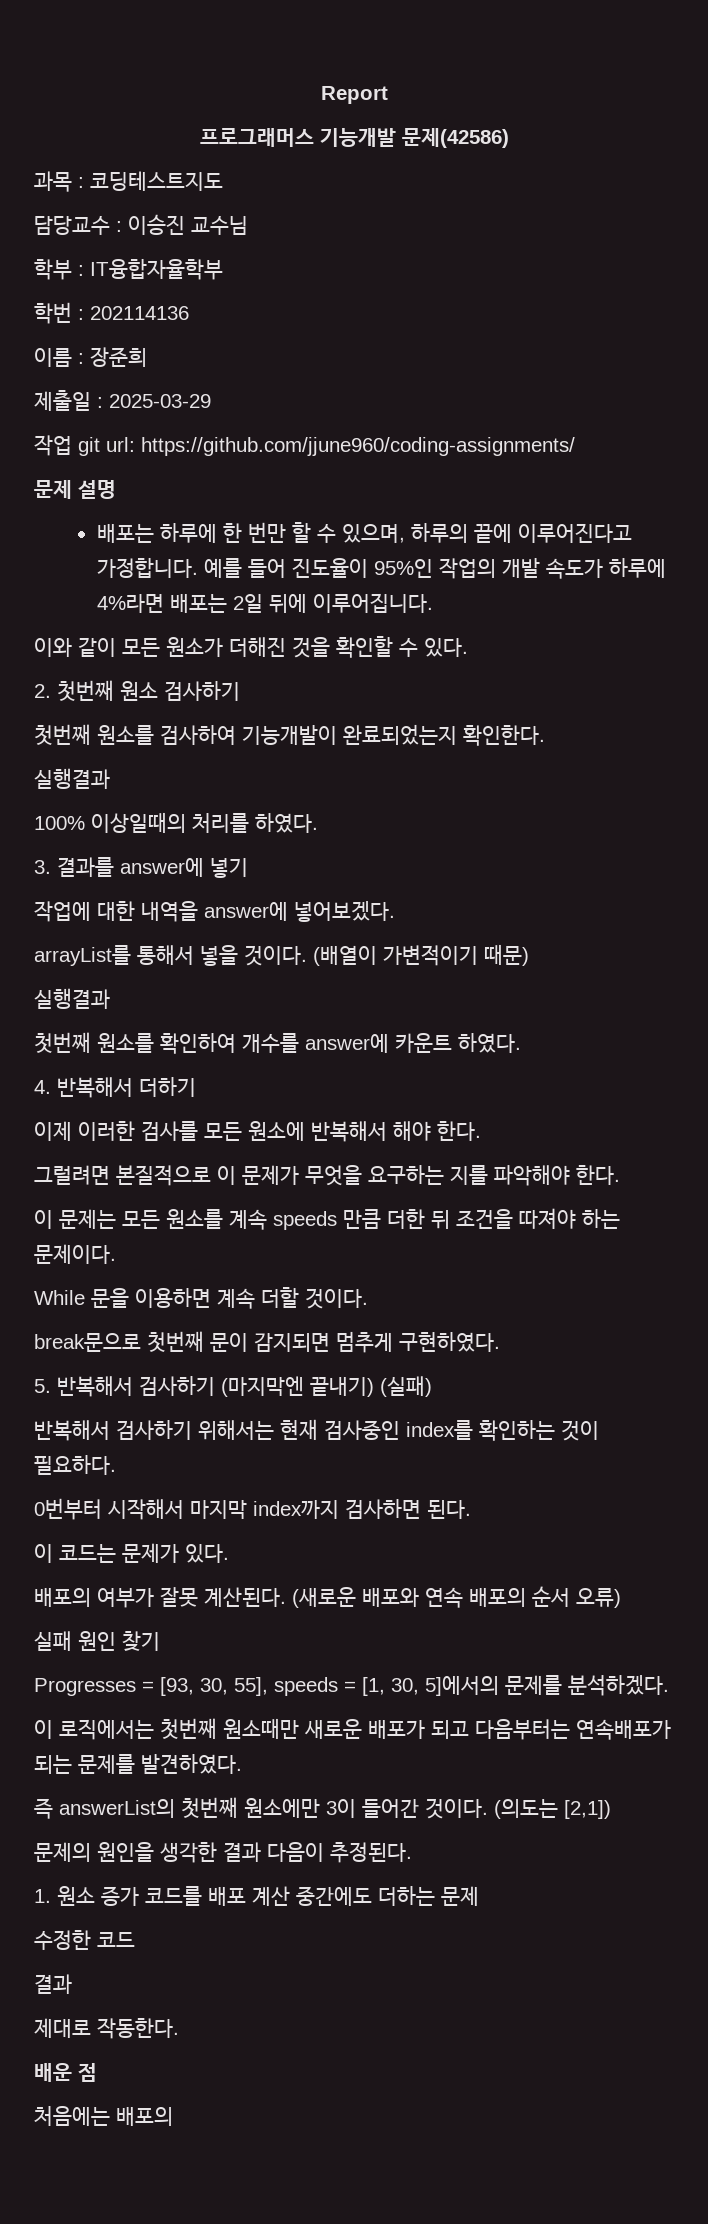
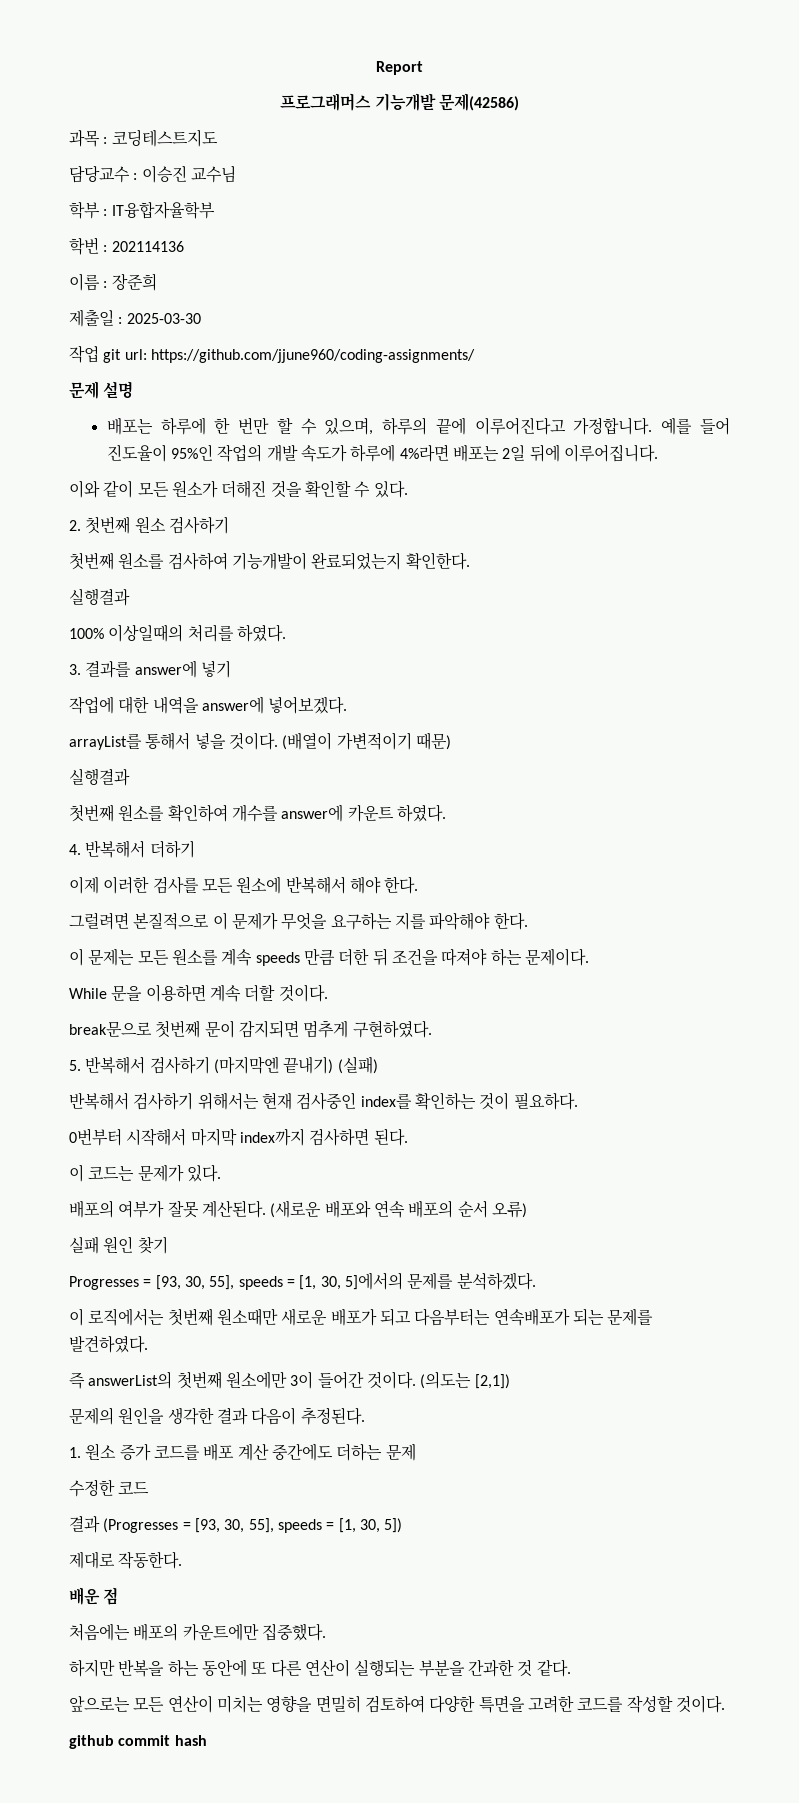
[109,394,211,408] 2025-03-29 -> [126,313,201,324] 2025-03-30
(72, 1984) none -> [103,1518,403,1533] (Progresses = [93, 30, 55], speeds = [1, 30, 5])
(173, 2116) none -> [182,1623,326,1641] [69,1659,571,1677] [69,1695,725,1713] [69,1735,207,1749] 카운트에만 집중했다. // 하지만 반복을 하는 동안에 또 다른 연산이 실행되는 부분을 간과한 것 같다. // 앞으로는 모든 연산이 미치는 영향을 면밀히 검토하여 다양한 특면을 고려한 코드를 작성할 것이다. // github commit hash

